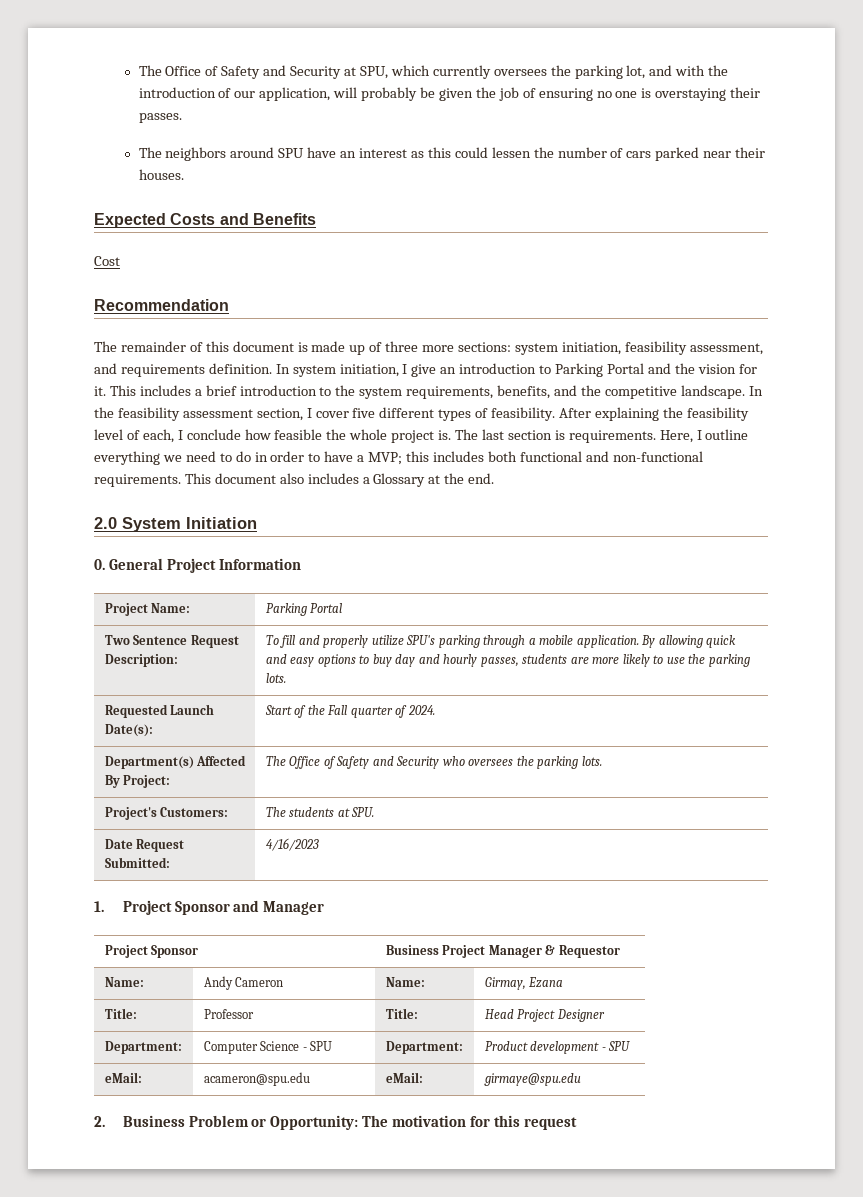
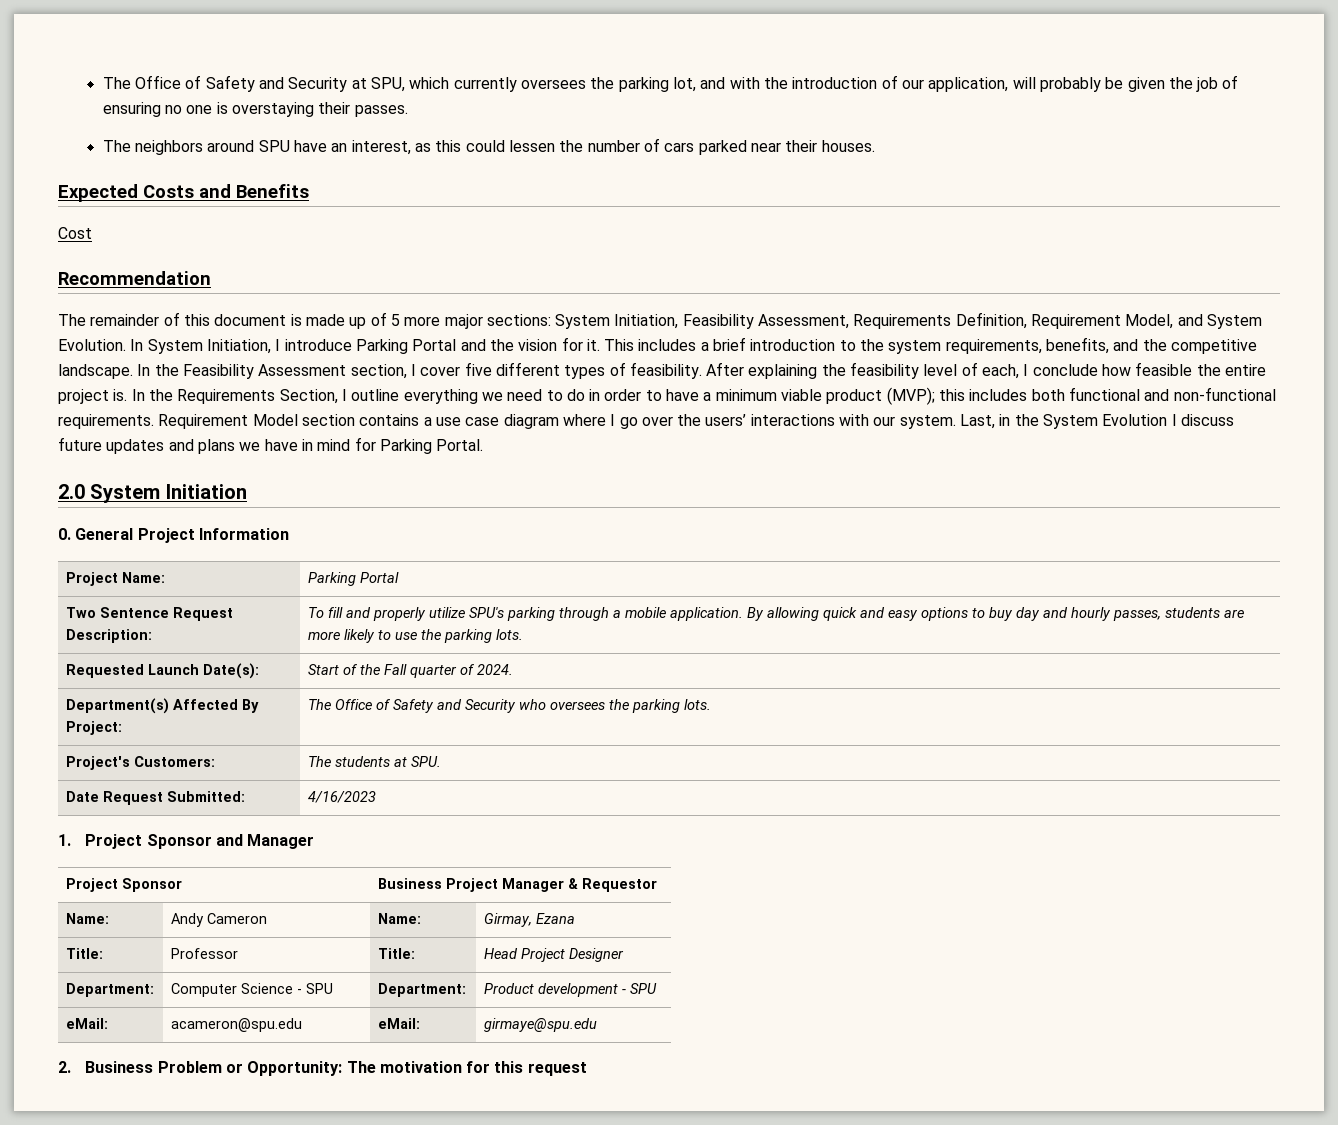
[359,148,408,158] interest -> [351,140,411,155] interest,
[385,341,763,355] [94,363,552,377] three more sections: system initiation, feasibility assessment, and requirements definition. In system initiation, I give an introduction to -> [390,312,1263,329] [58,339,352,354] 5 more major sections: System Initiation, Feasibility Assessment, Requirements Definition, Requirement Model, and System Evolution. In System Initiation, I introduce
[117,407,253,421] feasibility assessment -> [182,364,347,379] Feasibility Assessment
[349,429,388,440] whole -> [1225,364,1267,376] entire
[455,429,693,443] The last section is requirements. Here, -> [131,389,338,404] In the Requirements Section,
[368,452,403,465] MVP; -> [715,387,935,405] minimum viable product (MVP);
[184,473,495,487] This document also includes a Glossary at the end. -> [158,414,1235,429] [58,437,484,454] Requirement Model section contains a use case diagram where I go over the users’ interactions with our system. Last, in the System Evolution I discuss future updates and plans we have in mind for Parking Portal.

